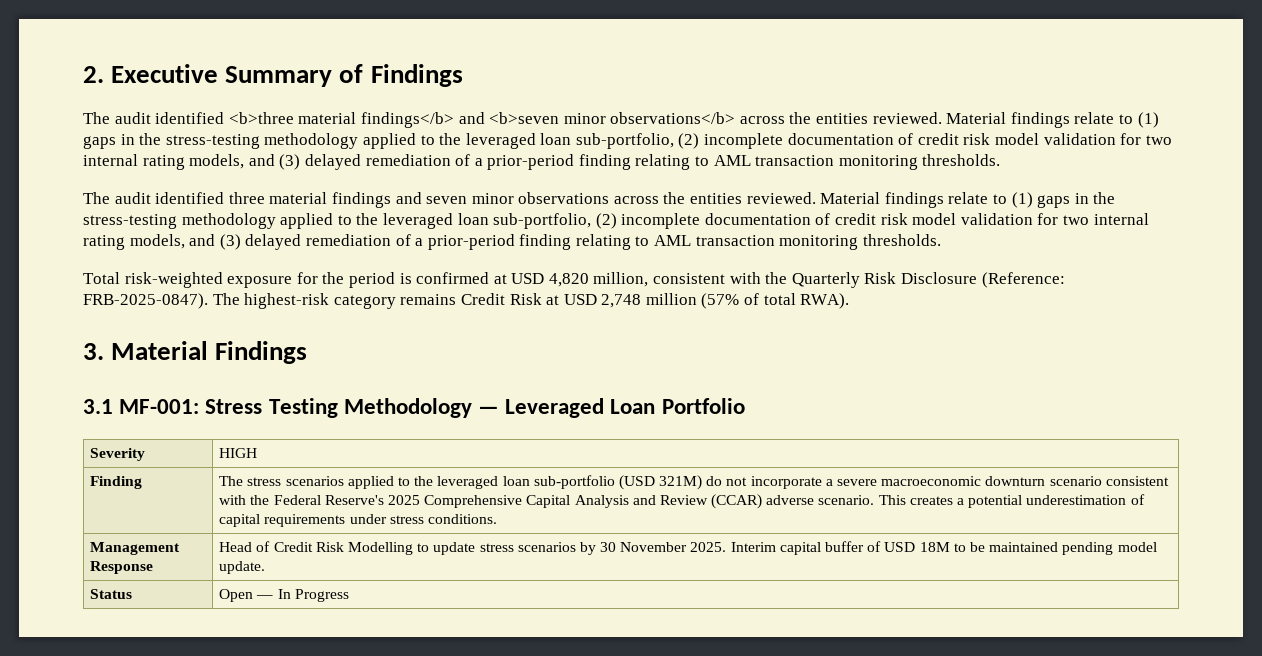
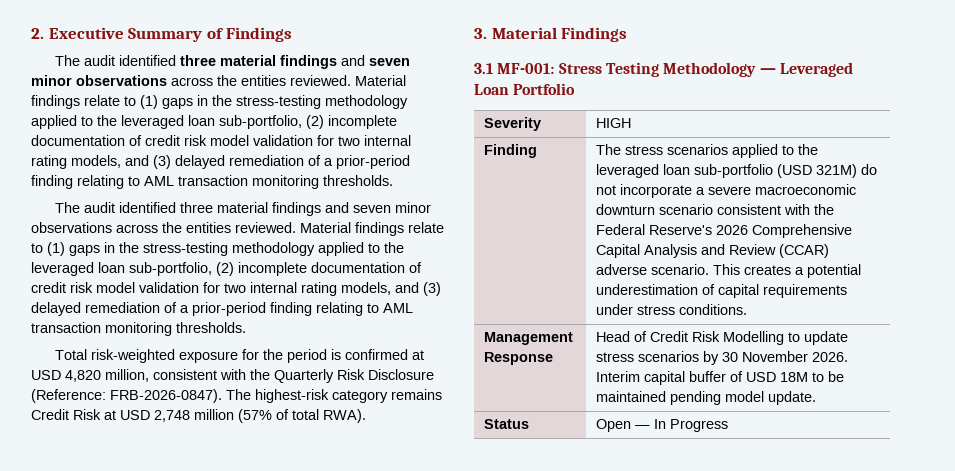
[228,112,736,128] <b>three material findings</b> and <b>seven minor observations</b> -> [179,55,410,69] [31,75,167,86] three material findings and seven minor observations
[83,293,208,309] FRB-2025-0847). -> [110,389,222,403] FRB-2026-0847).
[387,495,420,505] 2025 -> [716,225,749,235] 2026
[690,542,727,552] 2025. -> [812,352,849,362] 2026.

